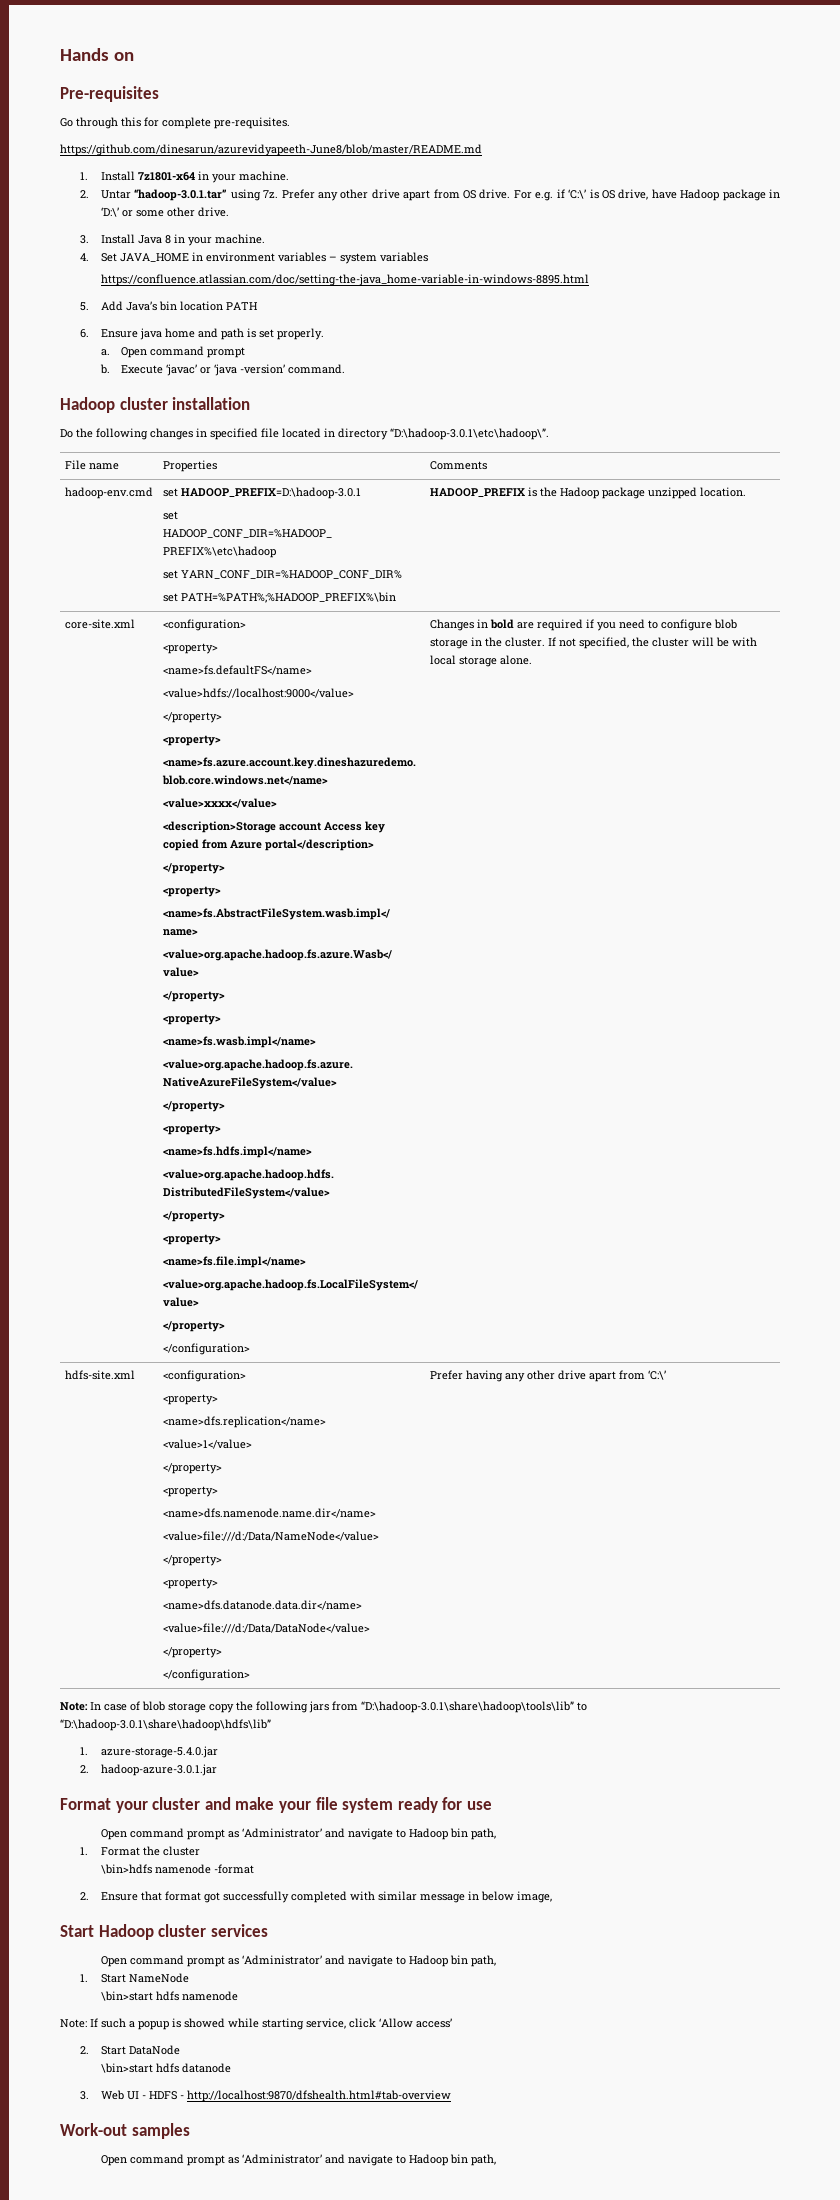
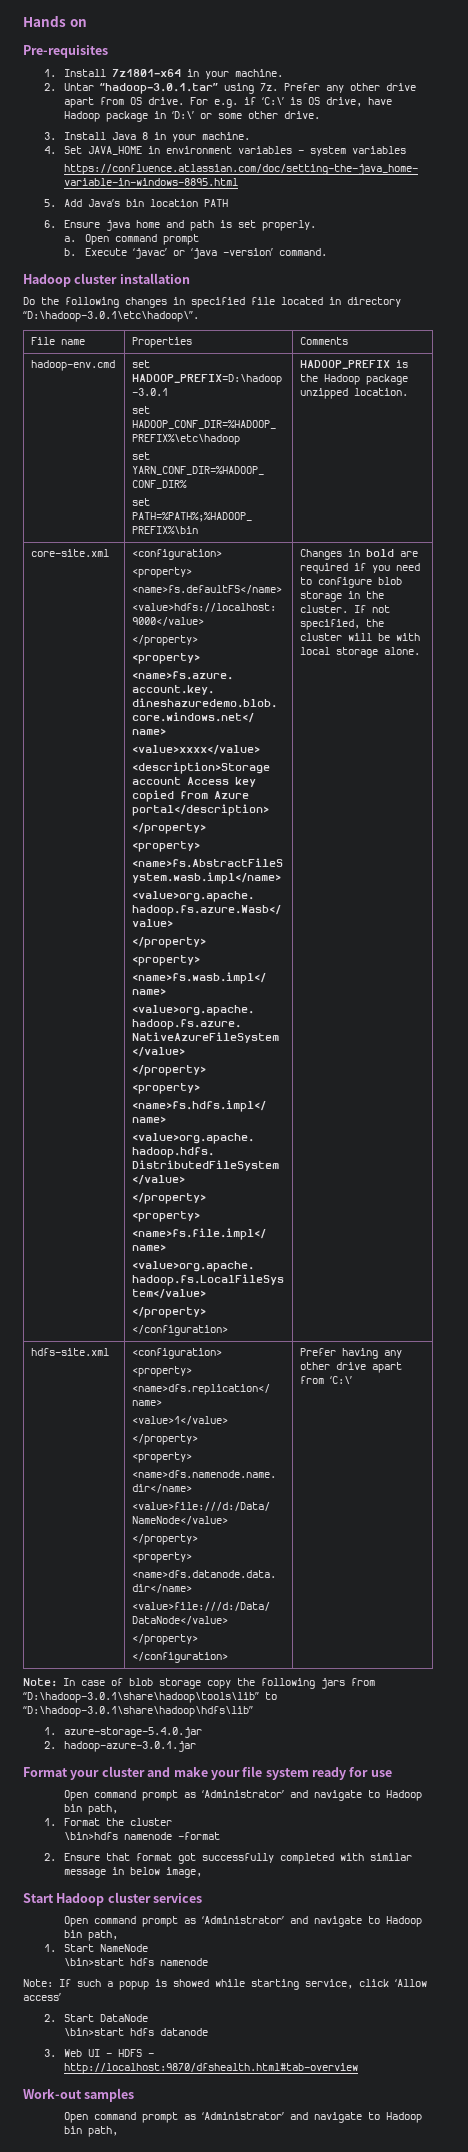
[60,117,290,129] [60,144,482,156] // Go through this for complete pre-requisites. // https://github.com/dinesarun/azurevidyapeeth-June8/blob/master/README.md -> (108, 51) none

